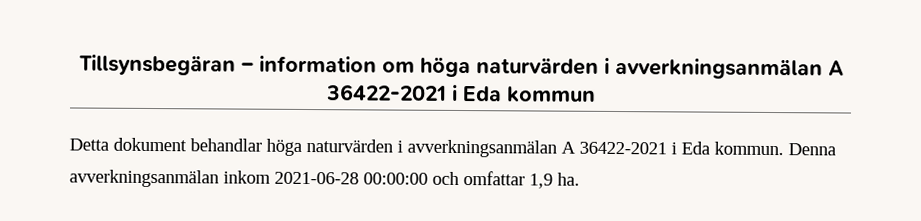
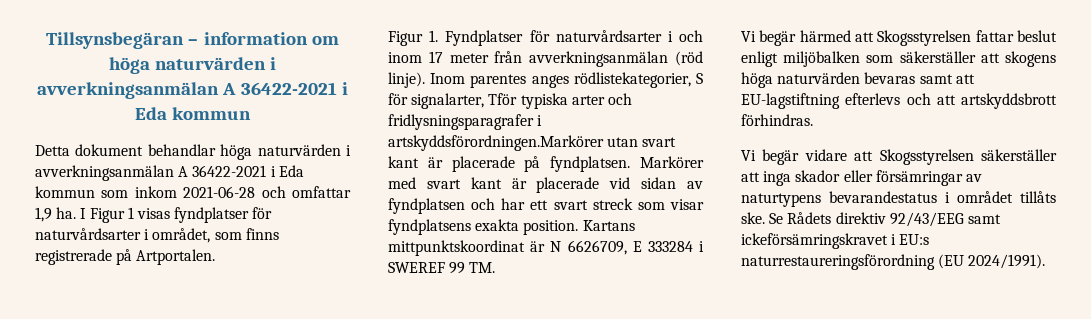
[714,141,836,156] [69,169,219,188] kommun. Denna avverkningsanmälan -> [35,186,129,198] kommun som
[363,172,428,185] 00:00:00 -> (256, 192) none
(580, 179) none -> [80,207,273,223] [35,228,279,243] [35,249,216,265] [388,30,703,46] [388,51,703,67] [388,72,703,88] [388,93,632,109] [388,114,543,130] [388,135,677,151] [388,156,704,172] [388,177,703,193] [388,198,704,214] [388,219,635,235] [388,240,704,256] [388,262,496,274] [741,30,1057,46] [741,51,1056,67] [741,72,975,88] [741,93,1057,109] [741,114,813,126] [741,149,1057,165] [741,170,982,186] [741,191,1056,207] [741,212,1001,227] [741,233,930,249] [741,254,1046,270] I Figur 1 visas fyndplatser för naturvårdsarter i området, som finns registrerade på Artportalen. // Figur 1. Fyndplatser för naturvårdsarter i och inom 17 meter från avverkningsanmälan (röd linje). Inom parentes anges rödlistekategorier, S för signalarter, Tför typiska arter och fridlysningsparagrafer i artskyddsförordningen.Markörer utan svart kant är placerade på fyndplatsen. Markörer med svart kant är placerade vid sidan av fyndplatsen och har ett svart streck som visar fyndplatsens exakta position. Kartans mittpunktskoordinat är N 6626709, E 333284 i SWEREF 99 TM. // Vi begär härmed att Skogsstyrelsen fattar beslut enligt miljöbalken som säkerställer att skogens höga naturvärden bevaras samt att EU-lagstiftning efterlevs och att artskyddsbrott förhindras. // Vi begär vidare att Skogsstyrelsen säkerställer att inga skador eller försämringar av naturtypens bevarandestatus i området tillåts ske. Se Rådets direktiv 92/43/EEG samt ickeförsämringskravet i EU:s naturrestaureringsförordning (EU 2024/1991).

